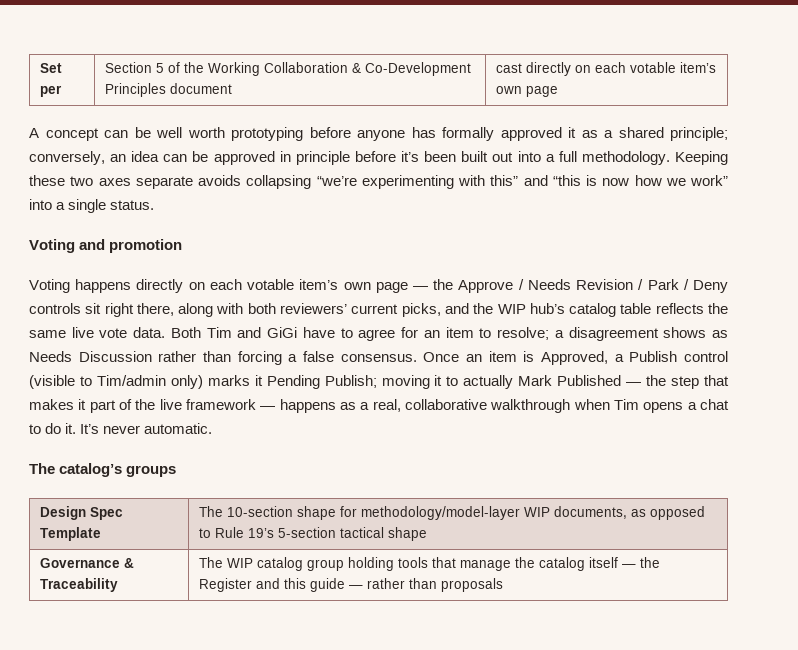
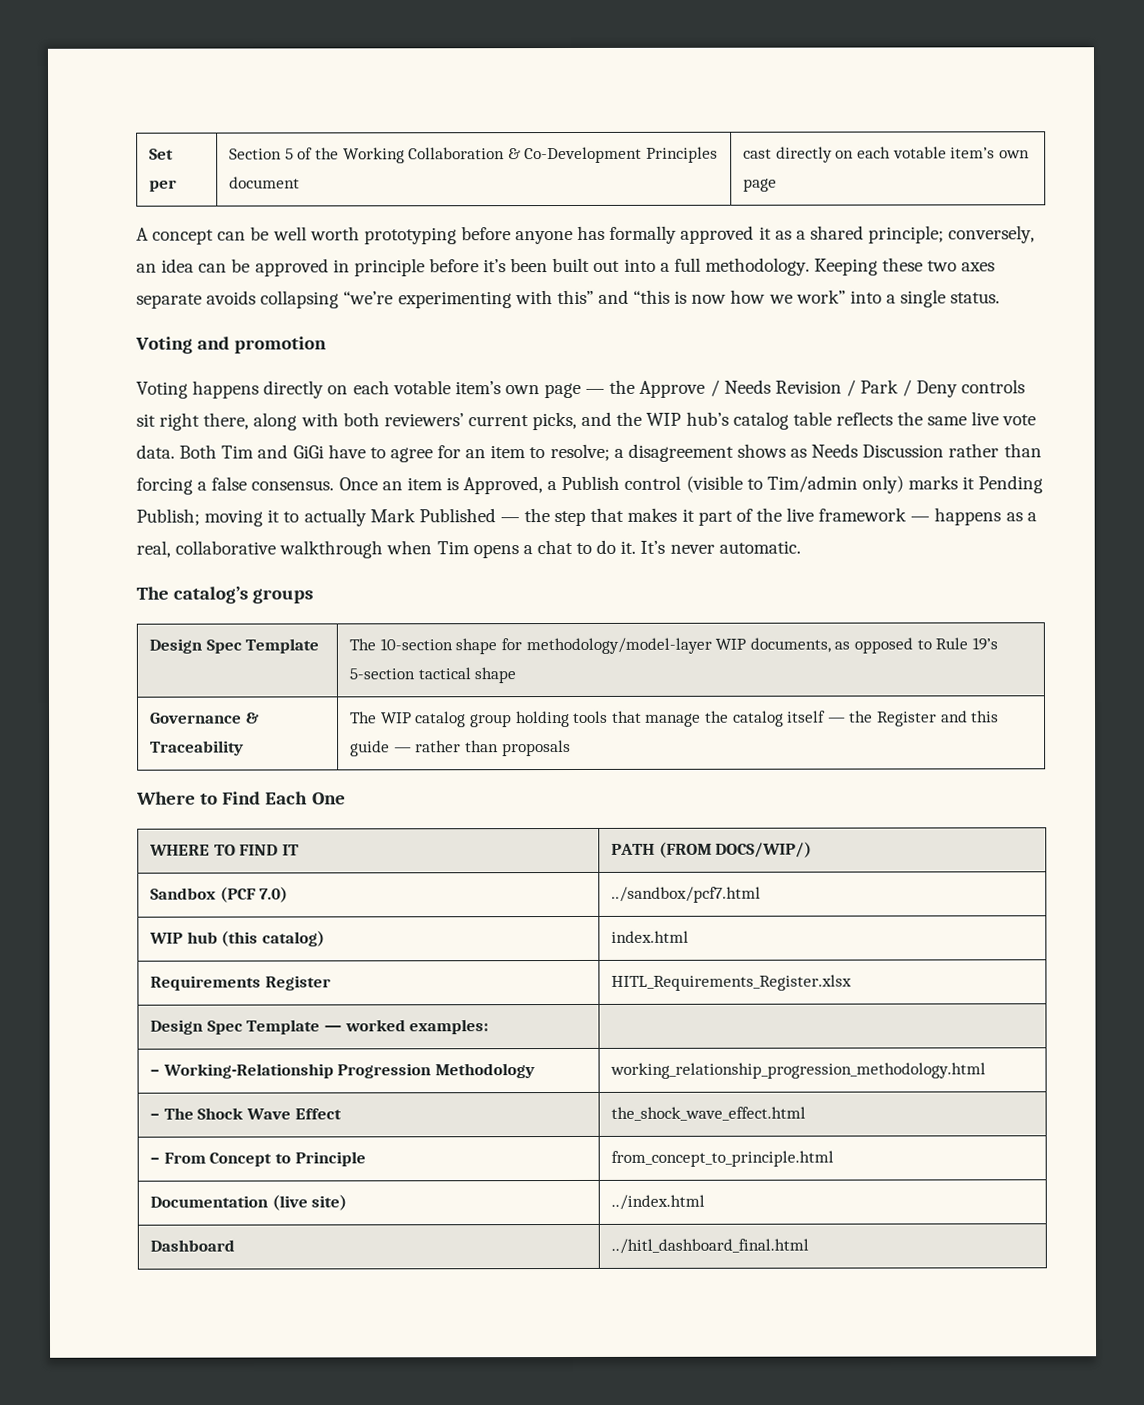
(504, 585) none -> [136,791,346,805] [149,844,300,856] [611,841,813,858] [150,886,289,903] [611,886,762,903] [149,930,326,947] [611,930,690,943] [150,975,331,991] [611,974,853,991] [150,1019,490,1035] [150,1063,536,1079] [610,1062,987,1079] [150,1107,342,1120] [611,1106,807,1121] [150,1151,366,1167] [611,1150,835,1167] [150,1194,348,1211] [611,1194,706,1210] [150,1239,236,1252] [611,1238,810,1254] // Where to Find Each One // WHERE TO FIND IT | PATH (FROM DOCS/WIP/) // Sandbox (PCF 7.0) | ../sandbox/pcf7.html // WIP hub (this catalog) | index.html // Requirements Register | HITL_Requirements_Register.xlsx // Design Spec Template — worked examples: | // – Working-Relationship Progression Methodology | working_relationship_progression_methodology.html // – The Shock Wave Effect | the_shock_wave_effect.html // – From Concept to Principle | from_concept_to_principle.html // Documentation (live site) | ../index.html // Dashboard | ../hitl_dashboard_final.html

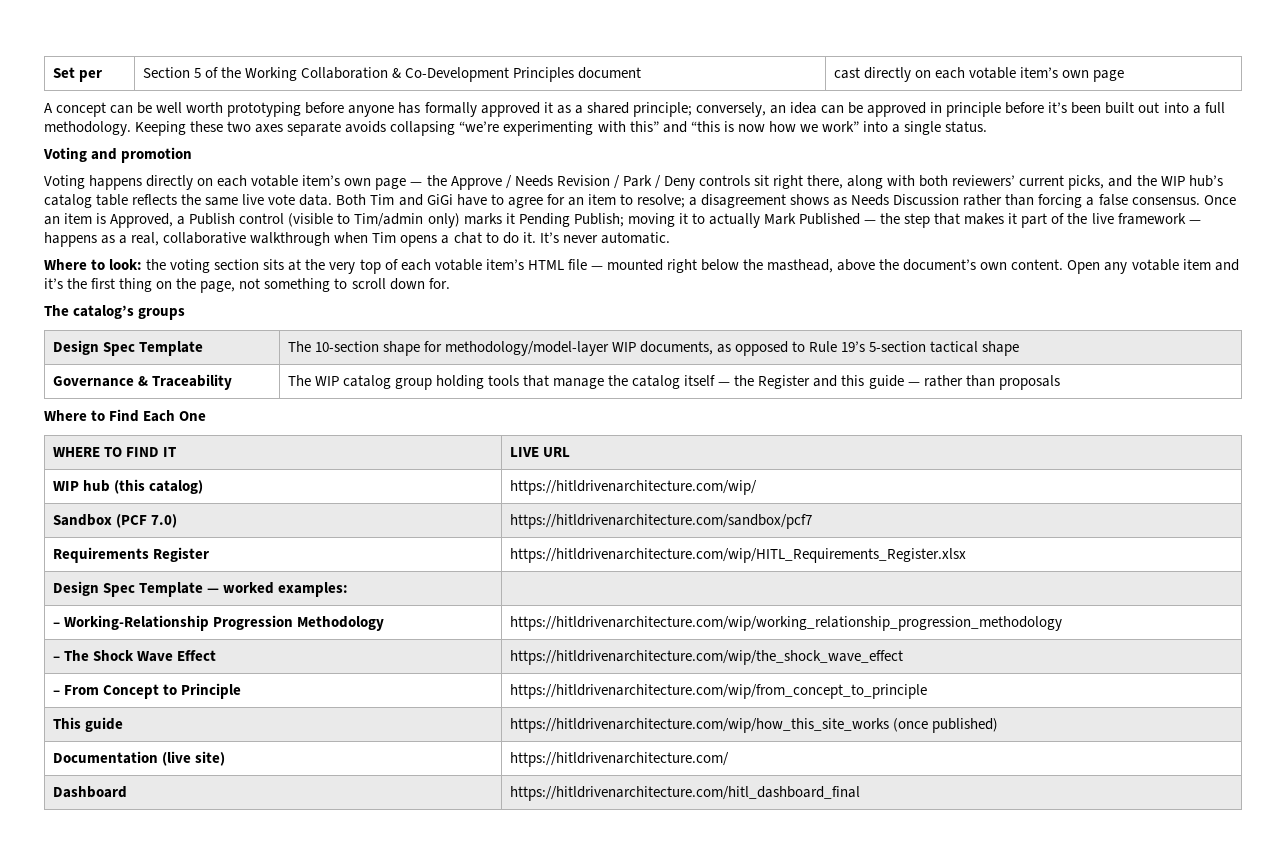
(801, 547) none -> [44,259,1239,274] [44,278,450,293] // Where to look: the voting section sits at the very top of each votable item’s HTML file — mounted right below the masthead, above the document’s own content. Open any votable item and it’s the first thing on the page, not something to scroll down for.
[611,841,813,858] [150,886,289,903] [611,886,762,903] PATH (FROM DOCS/WIP/) // Sandbox (PCF 7.0) | ../sandbox/pcf7.html -> [509,447,570,457] LIVE URL
[611,930,690,943] index.html -> [509,480,757,495] [52,514,177,528] [509,514,812,529] https://hitldrivenarchitecture.com/wip/ // Sandbox (PCF 7.0) | https://hitldrivenarchitecture.com/sandbox/pcf7
[611,974,853,991] HITL_Requirements_Register.xlsx -> [509,548,966,563] https://hitldrivenarchitecture.com/wip/HITL_Requirements_Register.xlsx
[610,1062,987,1079] working_relationship_progression_methodology.html -> [509,616,1062,631] https://hitldrivenarchitecture.com/wip/working_relationship_progression_methodology
[611,1106,807,1121] the_shock_wave_effect.html -> [509,650,903,665] https://hitldrivenarchitecture.com/wip/the_shock_wave_effect
[611,1150,835,1167] from_concept_to_principle.html -> [509,684,927,699] [52,717,123,732] [509,718,998,733] https://hitldrivenarchitecture.com/wip/from_concept_to_principle // This guide | https://hitldrivenarchitecture.com/wip/how_this_site_works (once published)
[611,1194,706,1210] ../index.html -> [509,752,729,767] https://hitldrivenarchitecture.com/
[611,1238,810,1254] ../hitl_dashboard_final.html -> [509,786,860,801] https://hitldrivenarchitecture.com/hitl_dashboard_final

